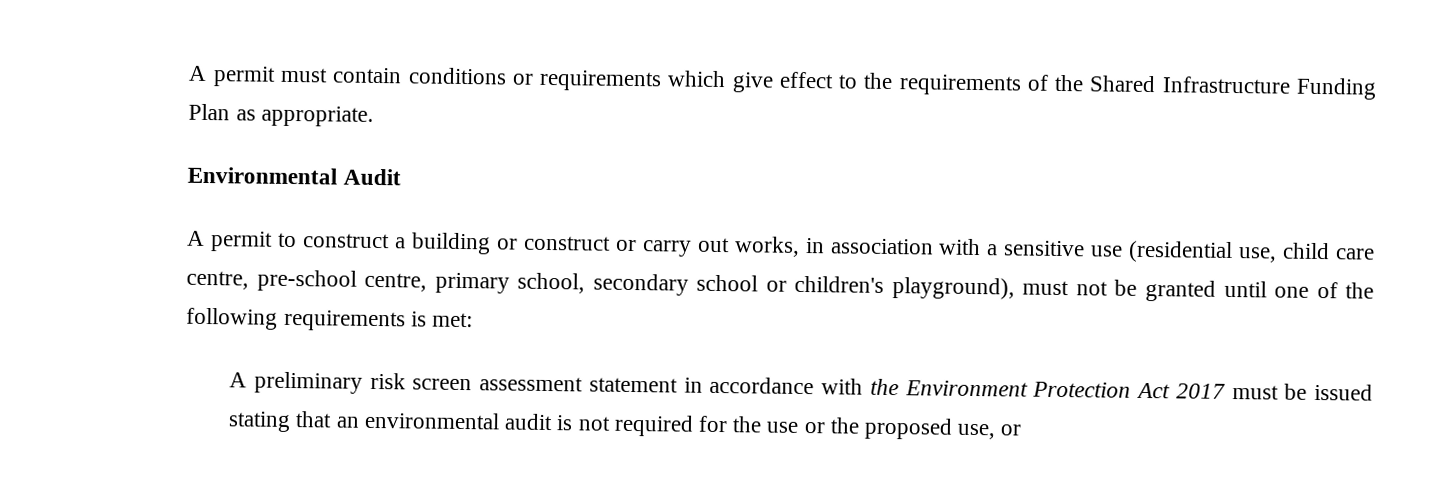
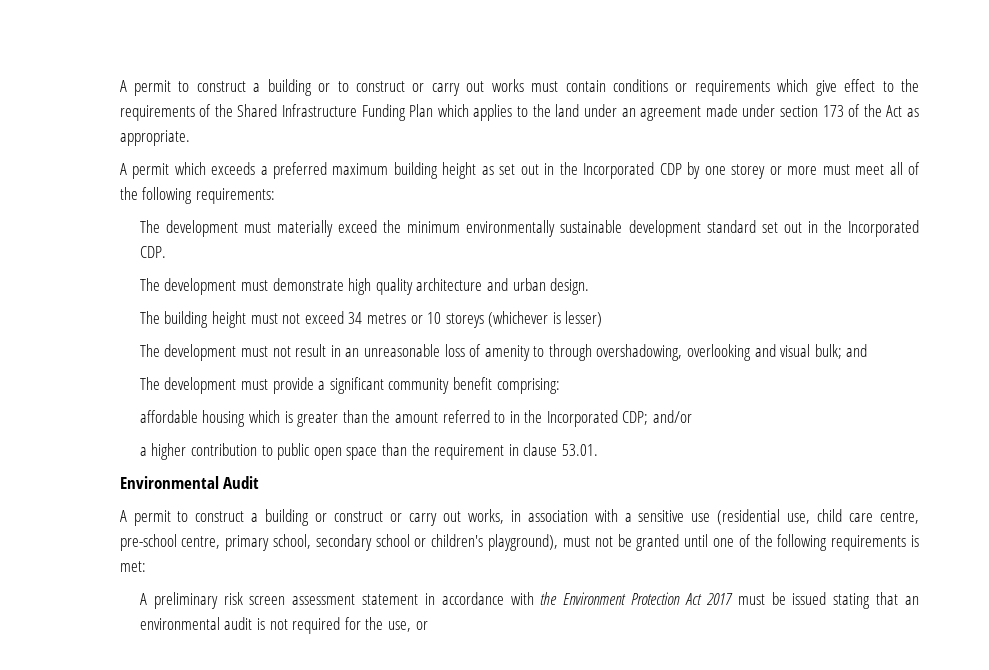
[188,65,276,87] A permit -> [119,79,524,96] A permit to construct a building or to construct or carry out works
[235,105,374,127] as appropriate. -> [437,104,919,121] [119,130,190,146] [119,162,921,179] [119,187,275,204] [139,220,919,237] [139,246,166,258] [139,278,590,295] [139,311,603,328] [139,344,868,361] [139,377,560,394] [139,410,693,427] [139,443,598,460] which applies to the land under an agreement made under section 173 of the Act as appropriate. // A permit which exceeds a preferred maximum building height as set out in the Incorporated CDP by one storey or more must meet all of the following requirements: // The development must materially exceed the minimum environmentally sustainable development standard set out in the Incorporated CDP. // The development must demonstrate high quality architecture and urban design. // The building height must not exceed 34 metres or 10 storeys (whichever is lesser) // The development must not result in an unreasonable loss of amenity to through overshadowing, overlooking and visual bulk; and // The development must provide a significant community benefit comprising: // affordable housing which is greater than the amount referred to in the Incorporated CDP; and/or // a higher contribution to public open space than the requirement in clause 53.01.
[766,417,954,440] use or the proposed -> (384, 623) none

